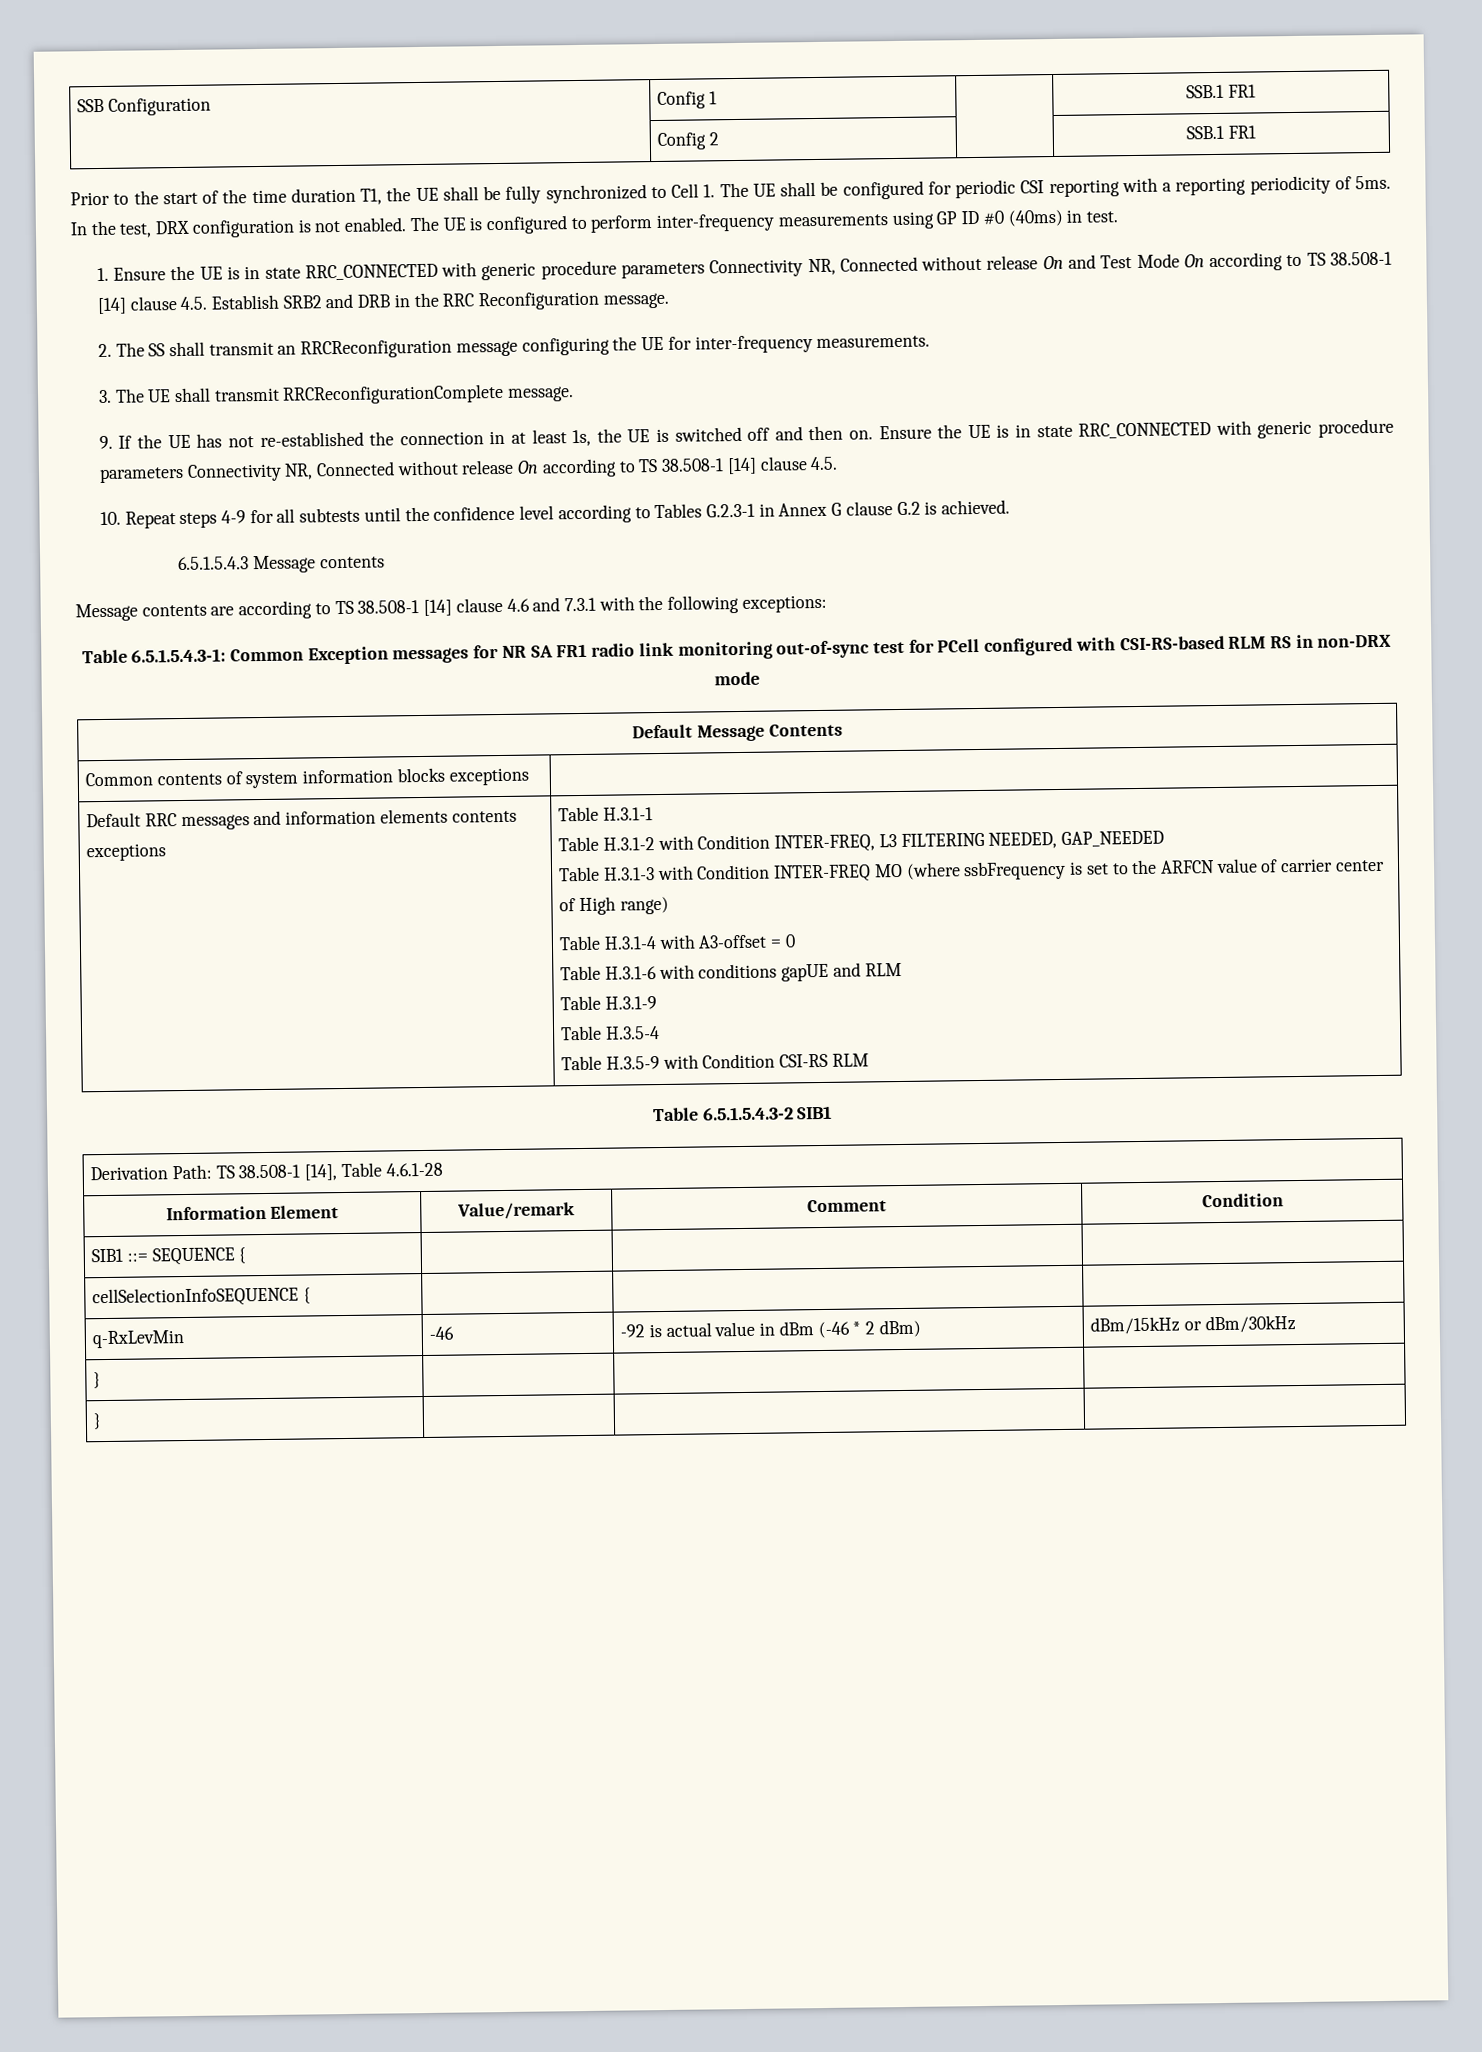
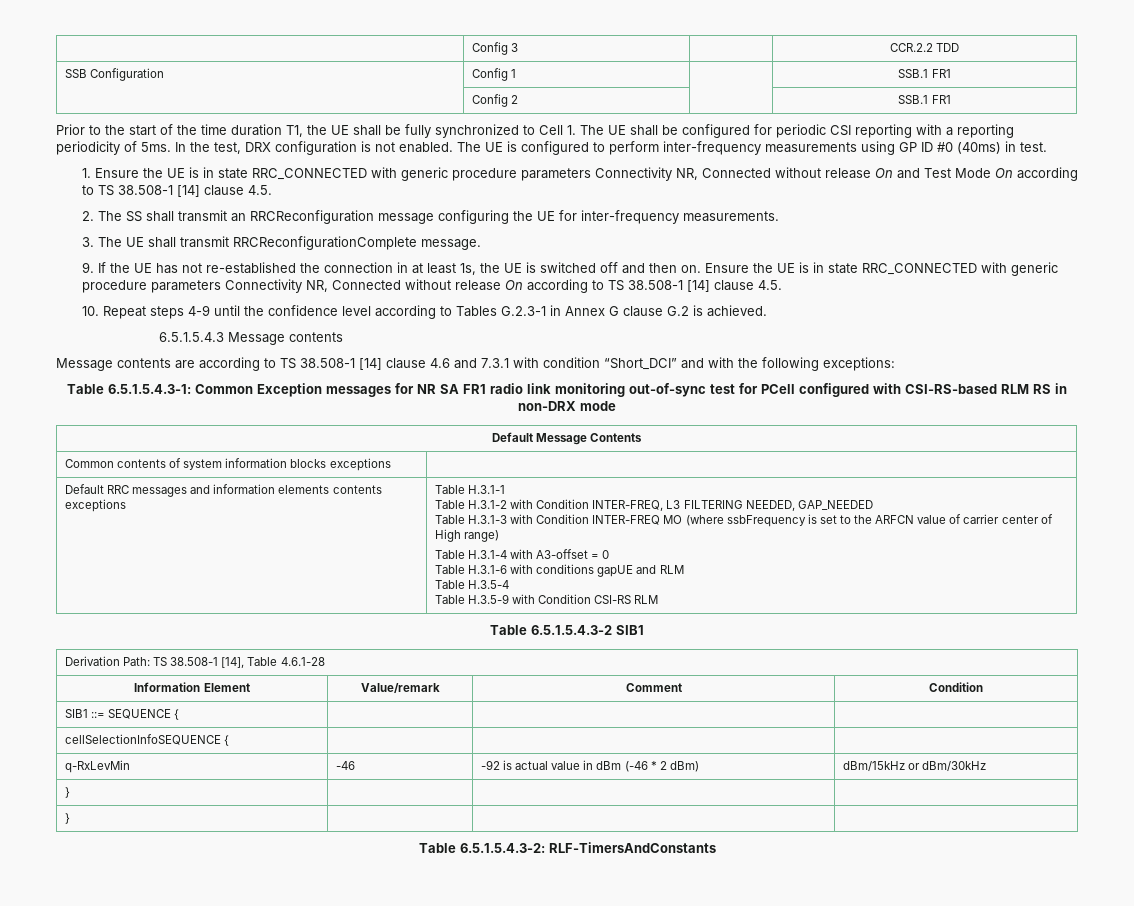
(77, 105) none -> [471,42,519,55] [889,43,960,52] | Config 3 | | CCR.2.2 TDD //
[211,291,669,311] Establish SRB2 and DRB in the RRC Reconfiguration message. -> (272, 190) none
[249,507,361,524] for all subtests -> (210, 310) none
(635, 603) none -> [543,357,734,370] condition “Short_DCI” and with
[560,995,658,1011] // Table H.3.1-9 -> (684, 569) none
(103, 1421) none -> [418,842,716,853] // Table 6.5.1.5.4.3-2: RLF-TimersAndConstants

